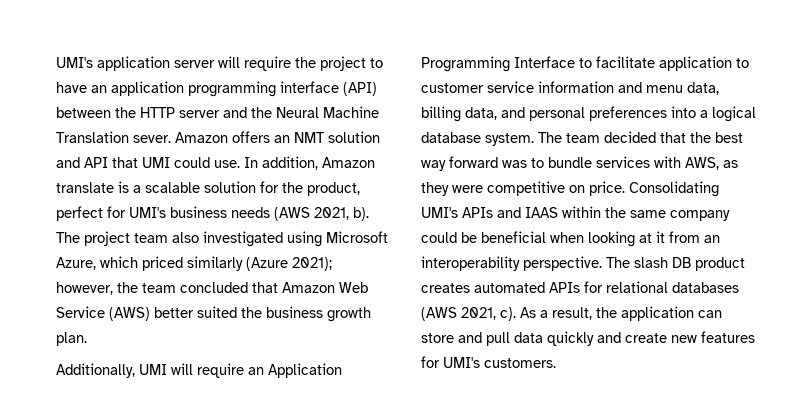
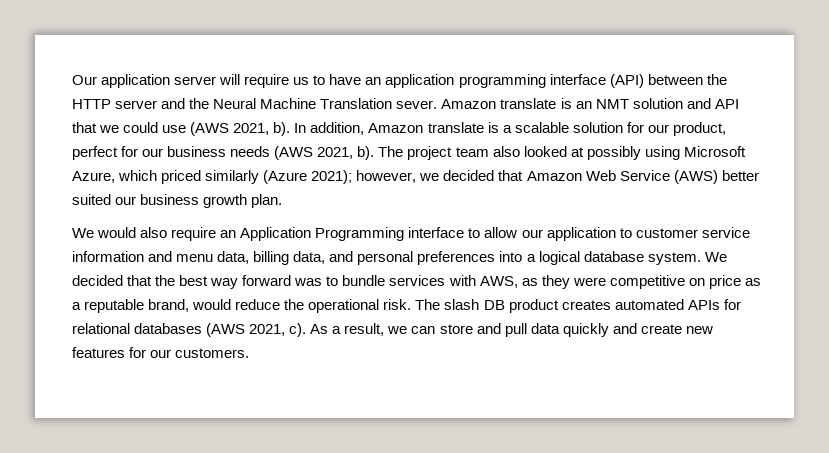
[56,57,93,68] UMI's -> [72,75,97,85] Our
[295,56,366,71] the project -> [293,77,310,85] us
[232,131,270,143] offers -> [500,98,572,109] translate is
[142,157,240,168] UMI could use. -> [99,122,291,136] we could use (AWS 2021, b).
[282,182,303,193] the -> [647,124,669,133] our
[129,207,166,218] UMI's -> [142,148,164,157] our
[203,231,283,247] investigated -> [523,146,641,160] looked at possibly
[117,282,248,293] the team concluded -> [419,170,495,181] we decided
[241,307,262,318] the -> [115,196,137,205] our
[56,363,193,378] Additionally, UMI will -> [72,227,168,238] We would also
[514,56,655,68] Interface to facilitate -> [408,227,543,238] interface to allow our
[538,132,600,143] The team -> [704,252,727,262] We
[589,181,719,197] [421,206,730,221] [421,231,720,247] [421,256,602,271] price. Consolidating UMI's APIs and IAAS within the same company could be beneficial when looking at it from an interoperability perspective. -> [708,275,761,289] [72,299,412,313] price as a reputable brand, would reduce the operational risk.
[596,306,694,321] the application -> [387,326,408,334] we
[443,357,480,368] UMI's -> [150,349,172,358] our

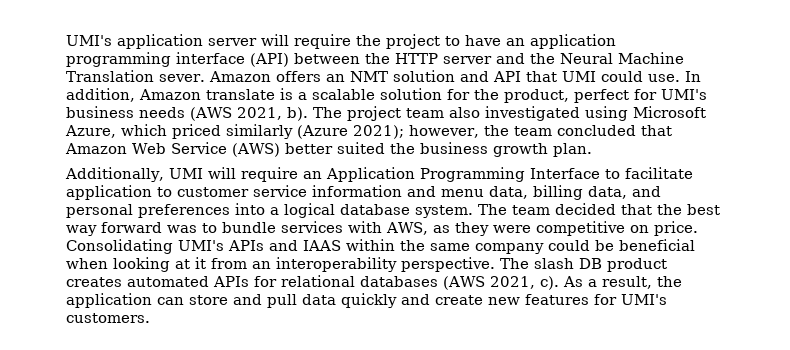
[72,75,97,85] Our -> [66,35,112,46] UMI's
[293,77,310,85] us -> [356,34,440,49] the project
[500,98,572,109] translate is -> [275,71,321,82] offers
[99,122,291,136] we could use (AWS 2021, b). -> [561,71,680,82] UMI could use.
[647,124,669,133] our -> [474,89,499,100] the
[142,148,164,157] our -> [661,89,707,100] UMI's
[523,146,641,160] looked at possibly -> [485,106,580,121] investigated
[419,170,495,181] we decided -> [483,125,636,136] the team concluded
[115,196,137,205] our -> [389,143,415,154] the
[72,227,168,238] We would also -> [65,167,236,182] Additionally, UMI will
[408,227,543,238] interface to allow our -> [529,167,693,179] Interface to facilitate
[704,252,727,262] We -> [478,204,550,215] The team
[708,275,761,289] [72,299,412,313] price as a reputable brand, would reduce the operational risk. -> [654,221,698,236] [66,239,695,254] [66,257,495,272] price. Consolidating UMI's APIs and IAAS within the same company could be beneficial when looking at it from an interoperability perspective.
[387,326,408,334] we -> [657,276,682,287] [66,293,152,308] the application
[150,349,172,358] our -> [621,294,667,305] UMI's

